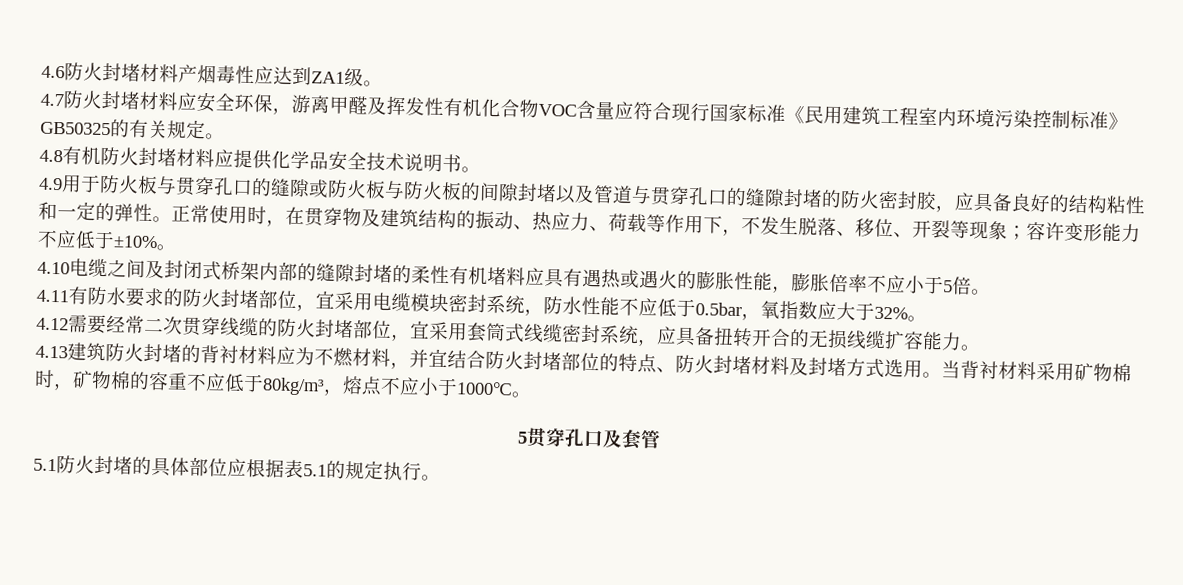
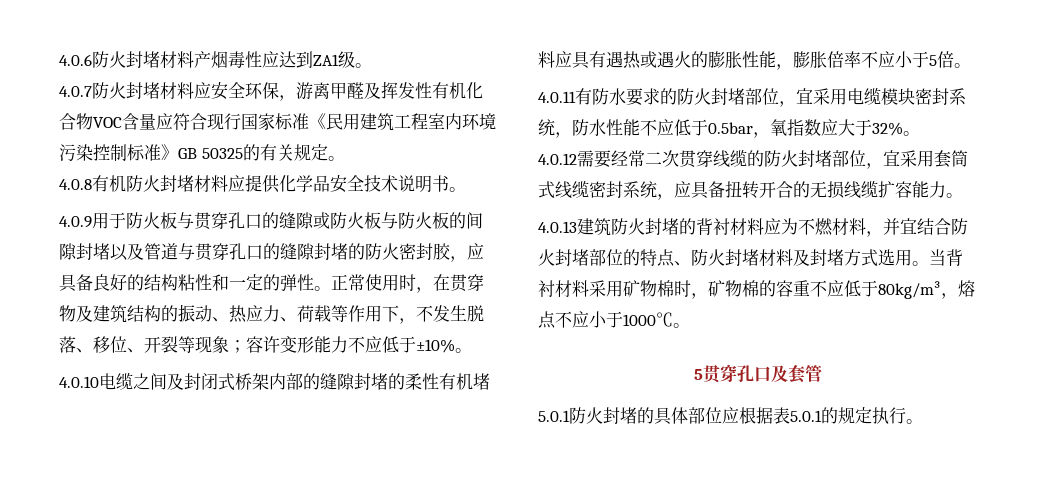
[41,65,65,79] 4.6 -> [59,54,92,66] 4.0.6
[40,93,64,107] 4.7 -> [59,86,92,97] 4.0.7
[40,121,111,136] GB50325 -> [178,148,243,159] GB 50325
[39,149,63,163] 4.8 -> [59,179,92,190] 4.0.8
[38,177,63,191] 4.9 -> [59,216,92,228] 4.0.9
[37,261,70,275] 4.10 -> [59,376,99,388] 4.0.10
[36,289,69,303] 4.11 -> [538,91,576,103] 4.0.11
[36,317,69,331] 4.12 -> [538,153,577,165] 4.0.12
[35,345,68,359] 4.13 -> [538,221,577,233] 4.0.13
[33,458,57,472] 5.1 -> [538,410,570,422] 5.0.1
[303,464,327,477] 5.1 -> [790,410,822,422] 5.0.1

